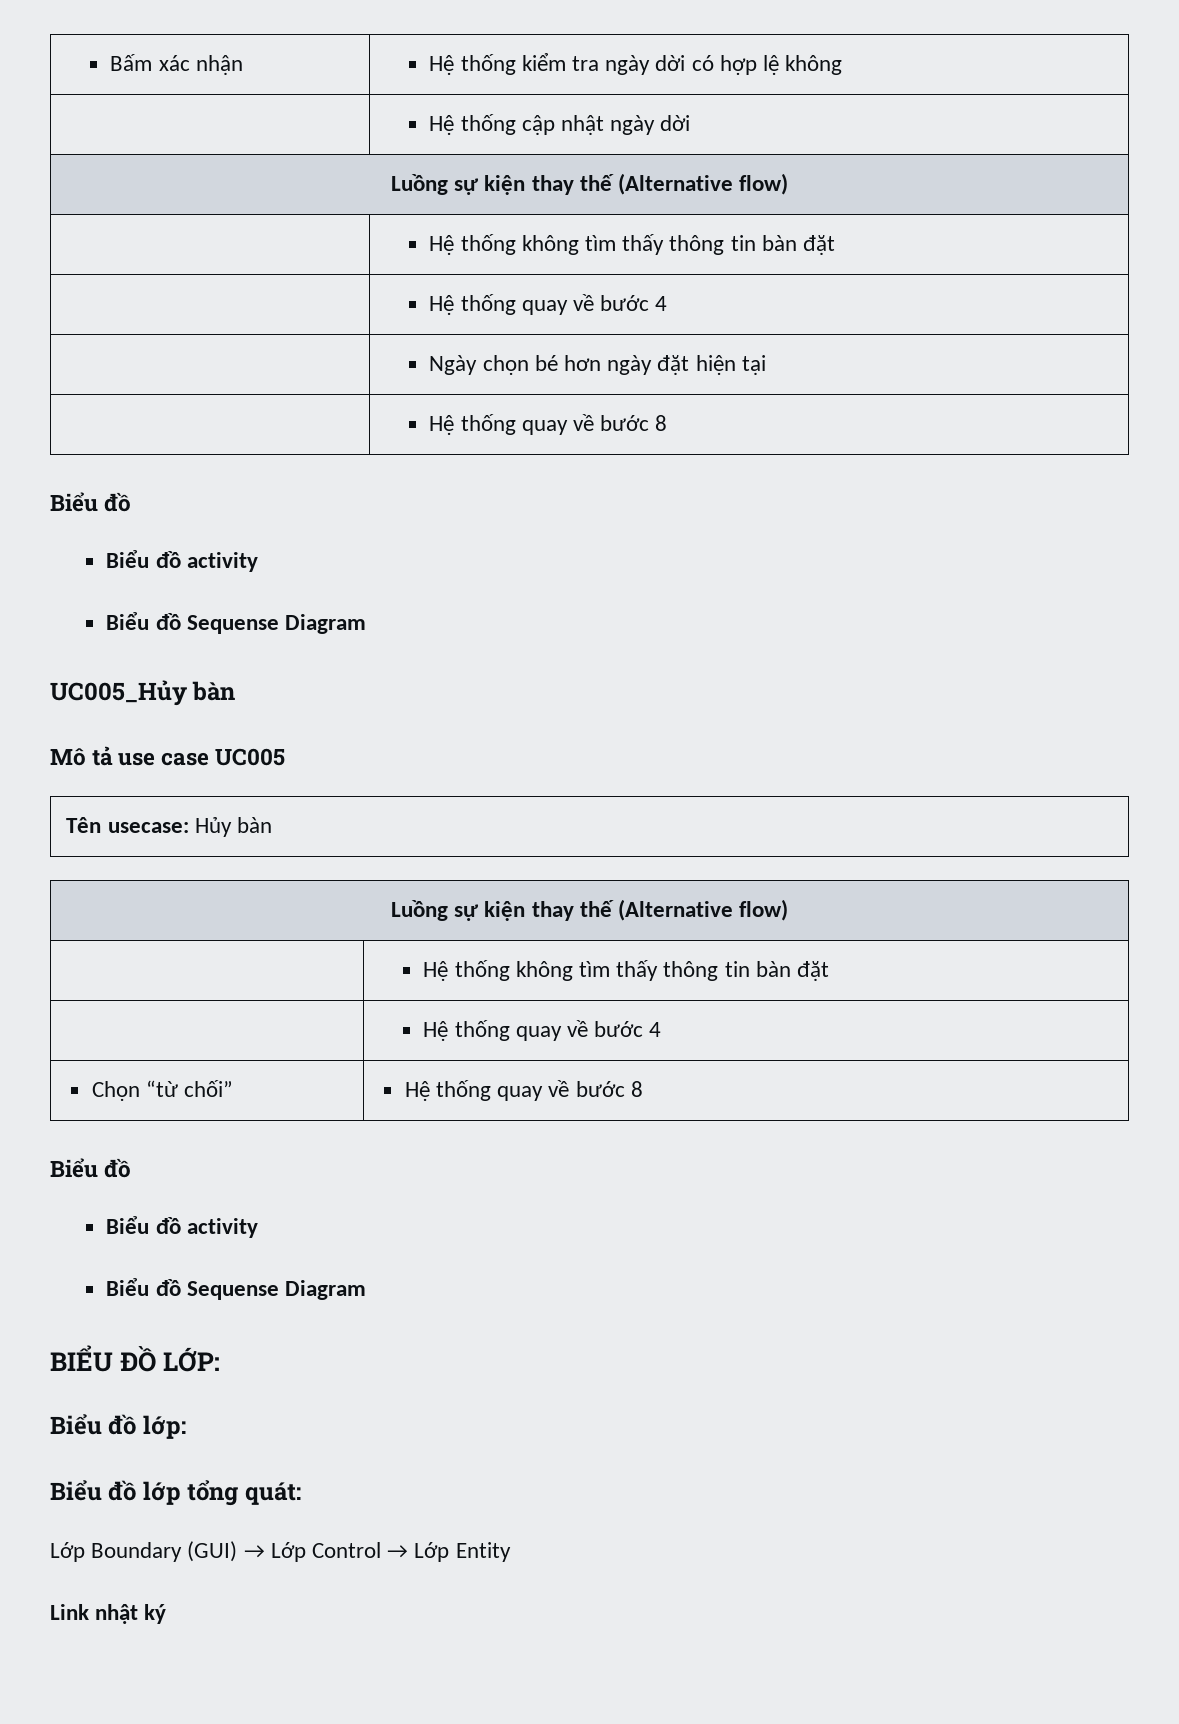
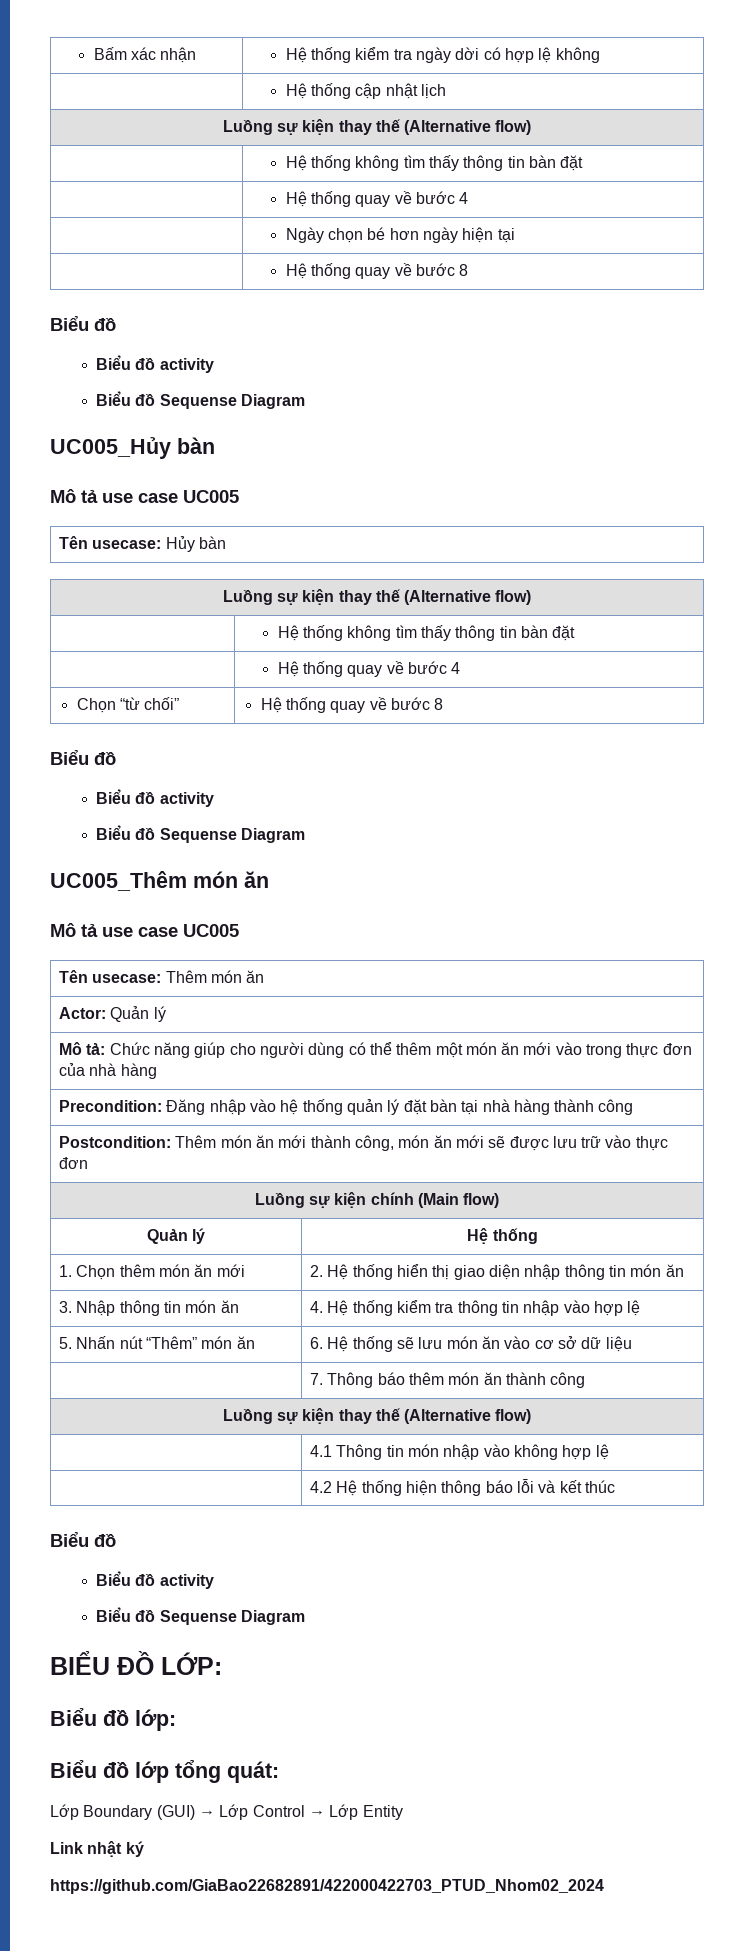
[610,115,691,135] ngày dời -> [421,84,447,99] lịch
[657,355,690,375] đặt -> (459, 235) none
(366, 1290) none -> [50,871,269,891] [50,923,239,937] [59,970,265,983] [59,1006,166,1022] [59,1042,692,1058] [59,1063,157,1079] [59,1099,634,1115] [59,1135,668,1151] [59,1157,89,1169] [254,1192,500,1208] [146,1228,206,1244] [467,1228,538,1244] [59,1264,245,1280] [310,1264,684,1280] [59,1300,239,1316] [310,1300,641,1316] [59,1336,255,1349] [310,1336,632,1352] [310,1372,586,1388] [222,1408,532,1424] [310,1444,609,1460] [310,1479,615,1496] [50,1532,116,1547] [96,1571,214,1589] [96,1607,306,1625] // UC005_Thêm món ăn // Mô tả use case UC005 // Tên usecase: Thêm món ăn // Actor: Quản lý // Mô tả: Chức năng giúp cho người dùng có thể thêm một món ăn mới vào trong thực đơn của nhà hàng // Precondition: Đăng nhập vào hệ thống quản lý đặt bàn tại nhà hàng thành công // Postcondition: Thêm món ăn mới thành công, món ăn mới sẽ được lưu trữ vào thực đơn // Luồng sự kiện chính (Main flow) // Quản lý | Hệ thống // 1. Chọn thêm món ăn mới | 2. Hệ thống hiển thị giao diện nhập thông tin món ăn // 3. Nhập thông tin món ăn | 4. Hệ thống kiểm tra thông tin nhập vào hợp lệ // 5. Nhấn nút “Thêm” món ăn | 6. Hệ thống sẽ lưu món ăn vào cơ sở dữ liệu // | 7. Thông báo thêm món ăn thành công // Luồng sự kiện thay thế (Alternative flow) // | 4.1 Thông tin món nhập vào không hợp lệ // | 4.2 Hệ thống hiện thông báo lỗi và kết thúc // Biểu đồ // Biểu đồ activity // Biểu đồ Sequense Diagram
(167, 1614) none -> [50,1879,604,1894] // https://github.com/GiaBao22682891/422000422703_PTUD_Nhom02_2024

